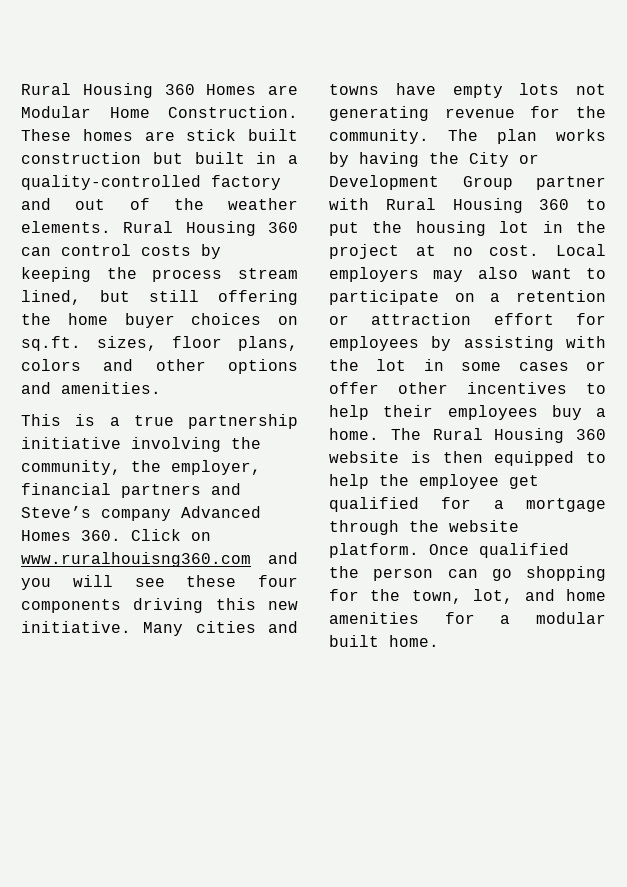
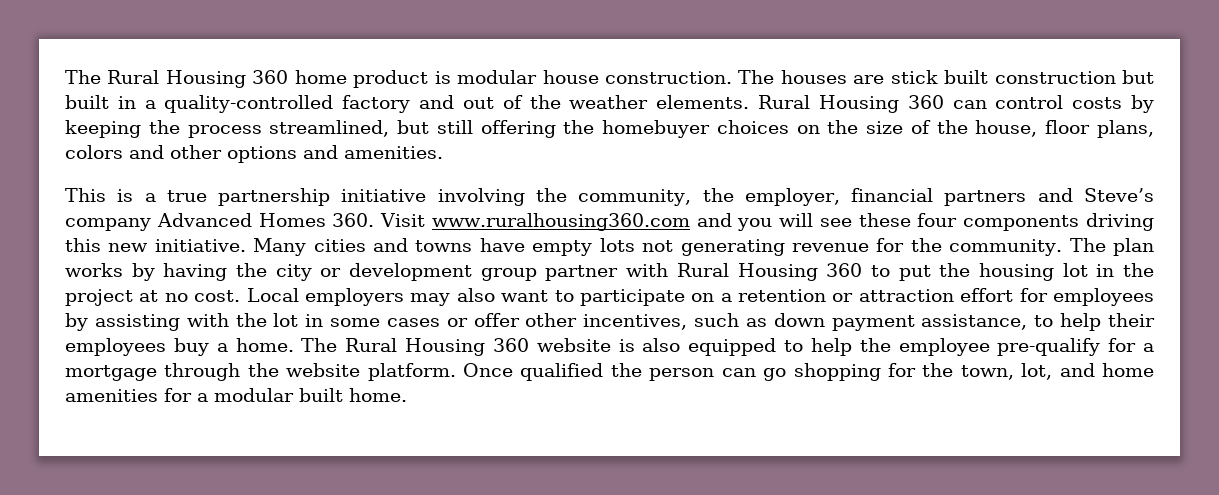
[21,83,298,98] [21,106,298,118] [21,129,133,141] Rural Housing 360 Homes are Modular Home Construction. These homes -> [65,70,847,88] The Rural Housing 360 home product is modular house construction. The houses
[238,268,298,279] [21,290,81,305] stream lined, -> [269,120,390,137] streamlined,
[67,313,298,328] [21,336,157,351] home buyer choices on sq.ft. sizes, -> [602,120,1038,138] homebuyer choices on the size of the house,
[131,529,211,541] [21,552,251,567] Click on www.ruralhouisng360.com -> [380,213,690,231] Visit www.ruralhousing360.com
[469,152,539,167] [329,175,513,190] City or Development Group -> [275,263,537,281] city or development group
[467,382,567,394] incentives -> [583,313,1028,331] incentives, such as down payment assistance,
[442,451,483,463] then -> [642,338,681,352] also
[509,475,539,489] [329,497,419,512] get qualified -> [997,338,1101,356] pre-qualify

